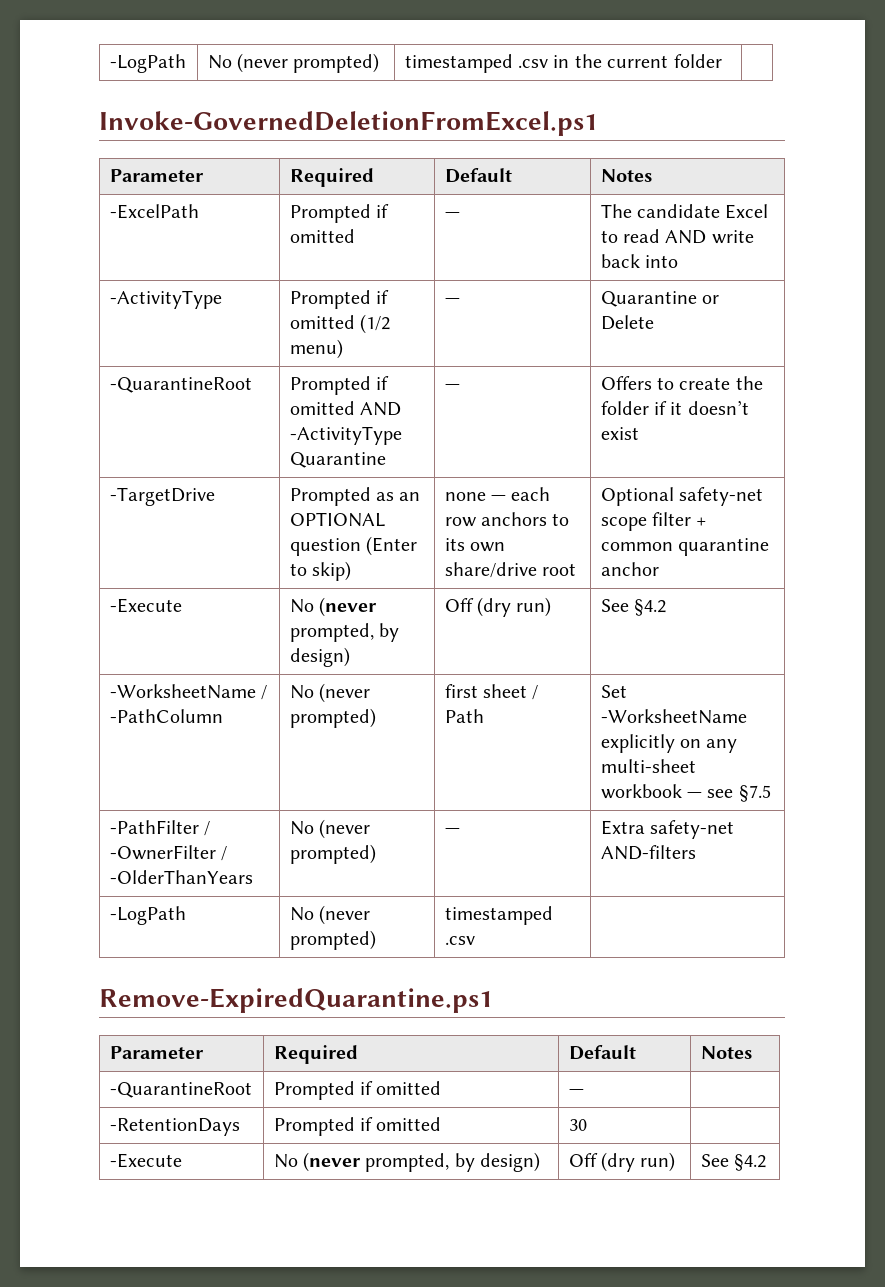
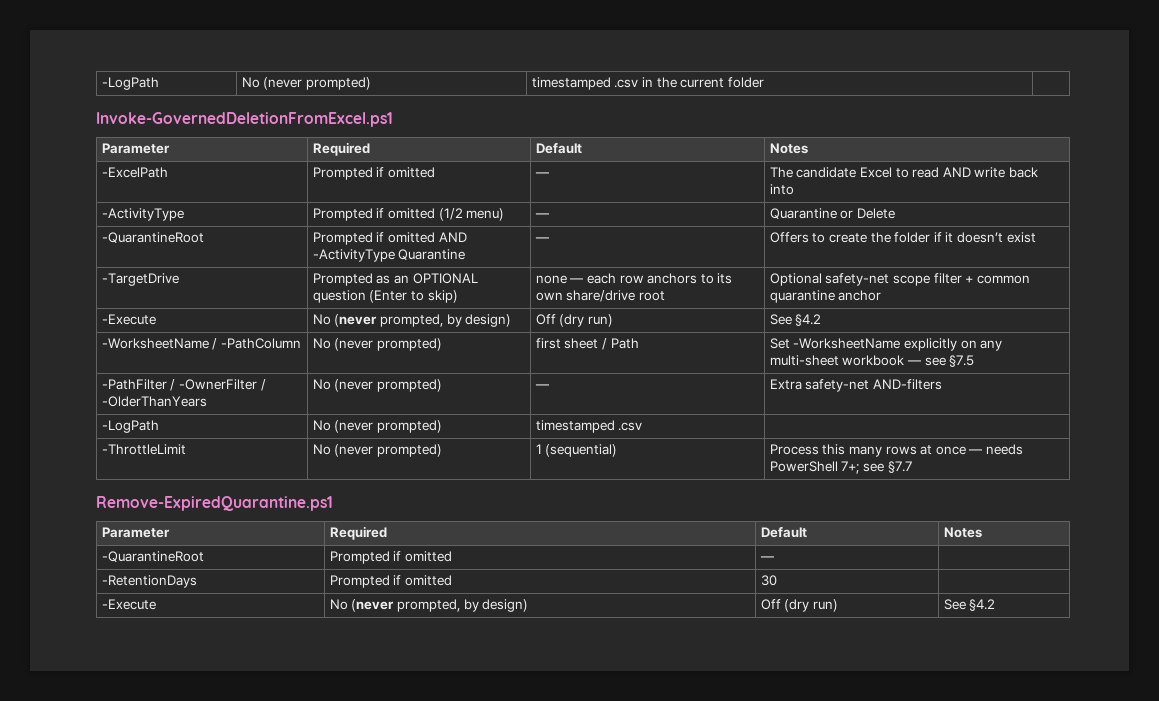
(475, 940) none -> [101,444,186,455] [312,444,442,457] [535,444,618,457] [769,444,1024,457] [769,461,912,474] // -ThrottleLimit | No (never prompted) | 1 (sequential) | Process this many rows at once — needs PowerShell 7+; see §7.7

